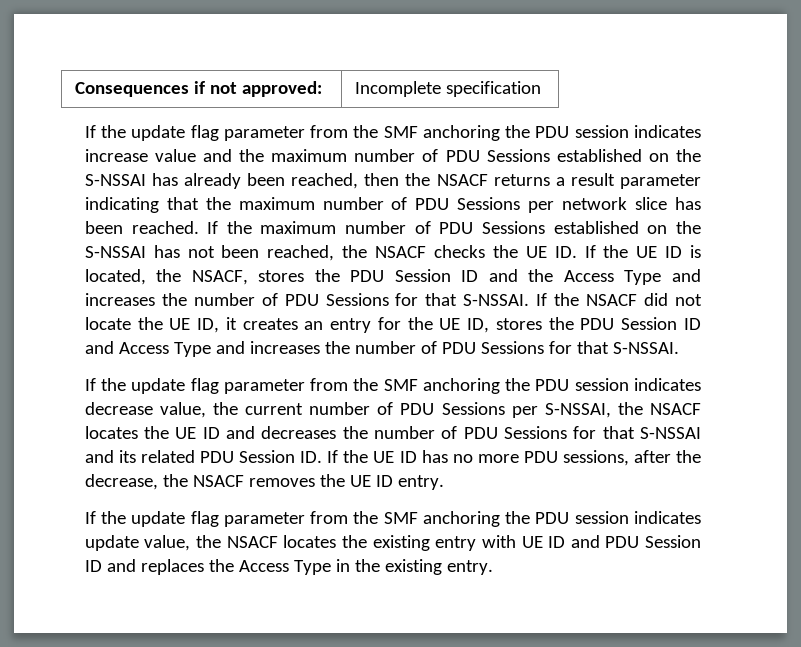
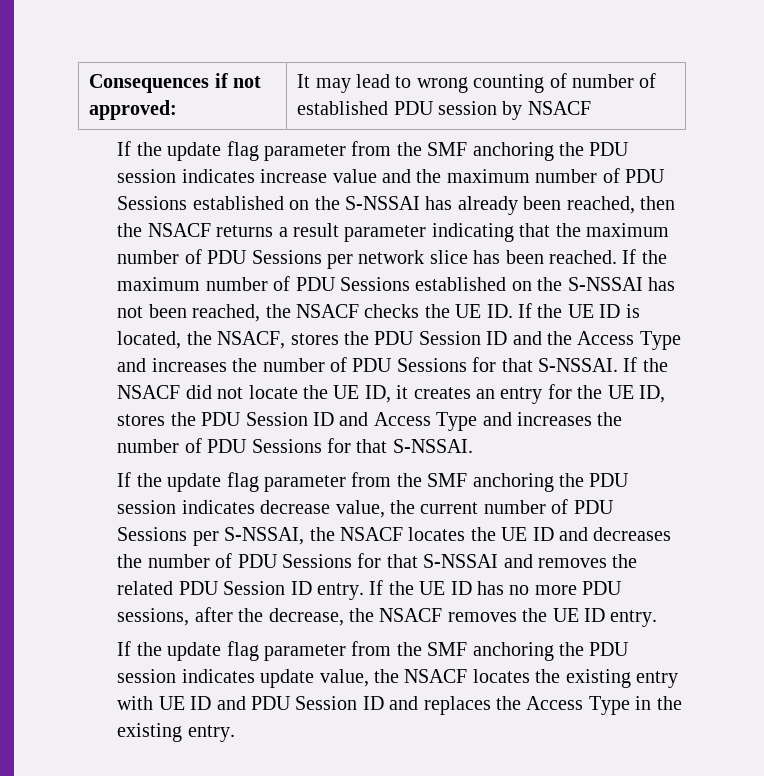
[355,81,542,97] Incomplete specification -> [297,73,657,93] [297,101,591,120] It may lead to wrong counting of number of established PDU session by NSACF
[118,450,136,463] its -> [537,554,638,568] removes the
[300,451,323,463] ID. -> [290,581,364,600] ID entry.

